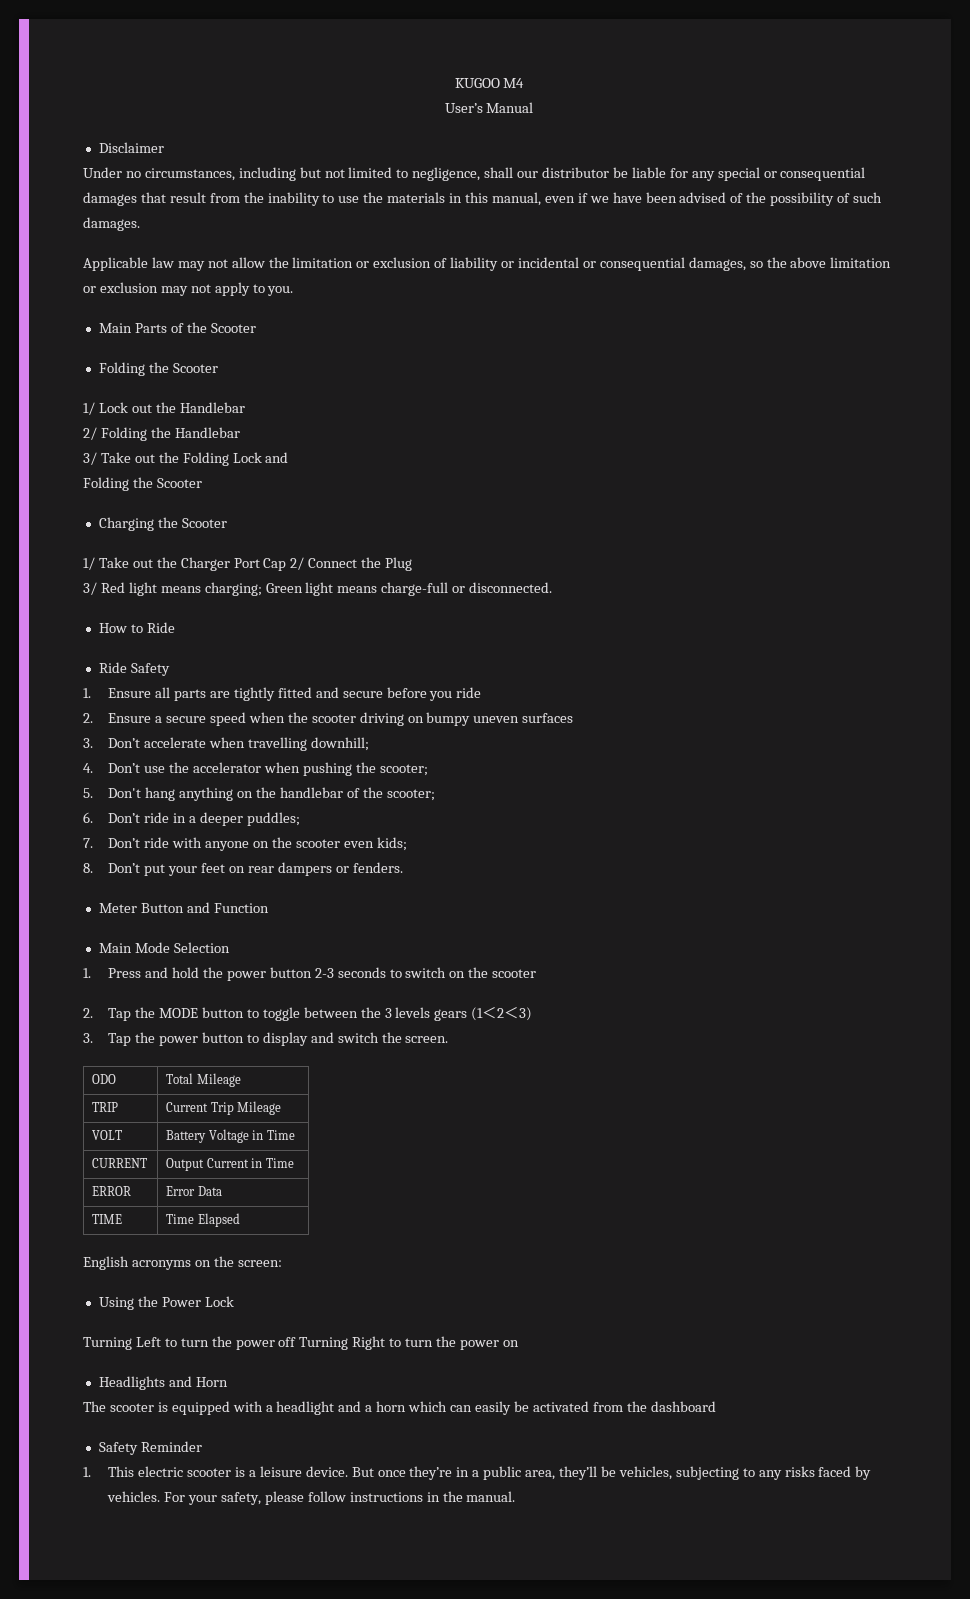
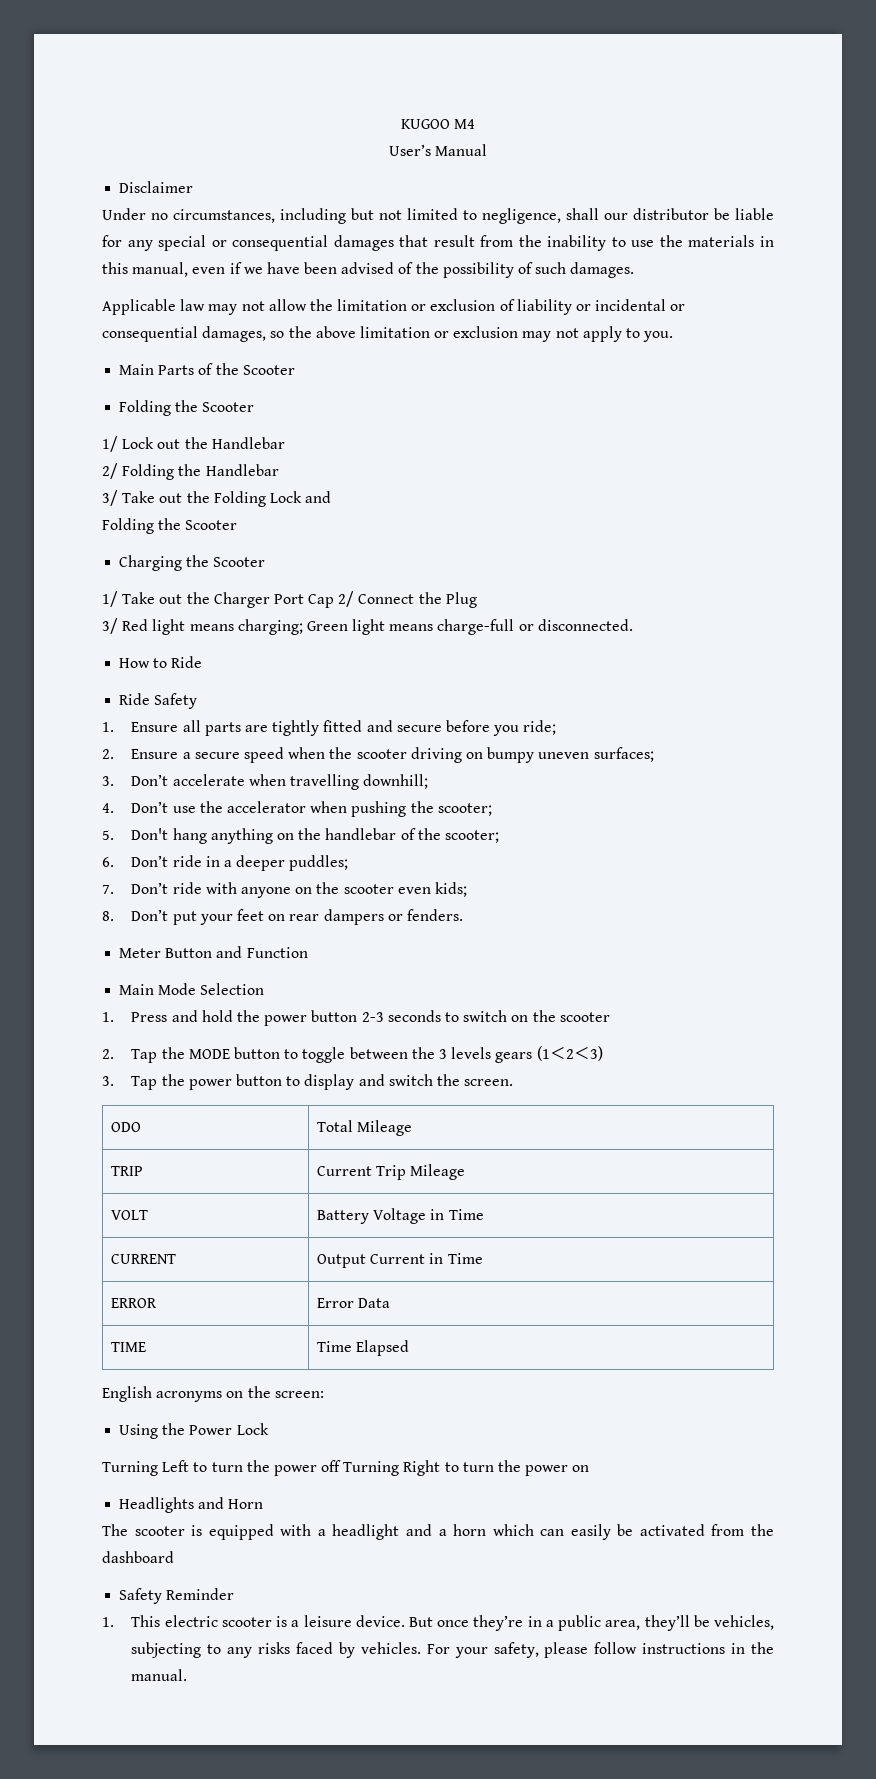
[456,687,482,698] ride -> [523,720,557,735] ride;
[522,713,574,723] surfaces -> [593,747,654,762] surfaces;

